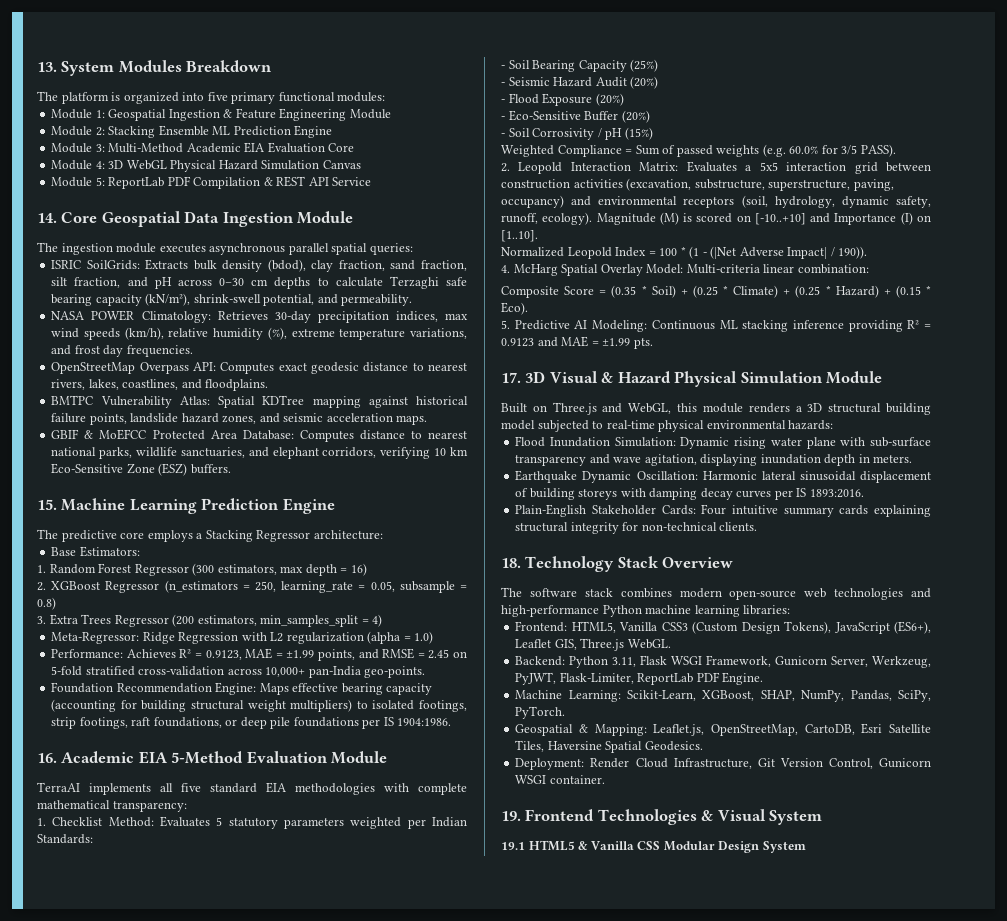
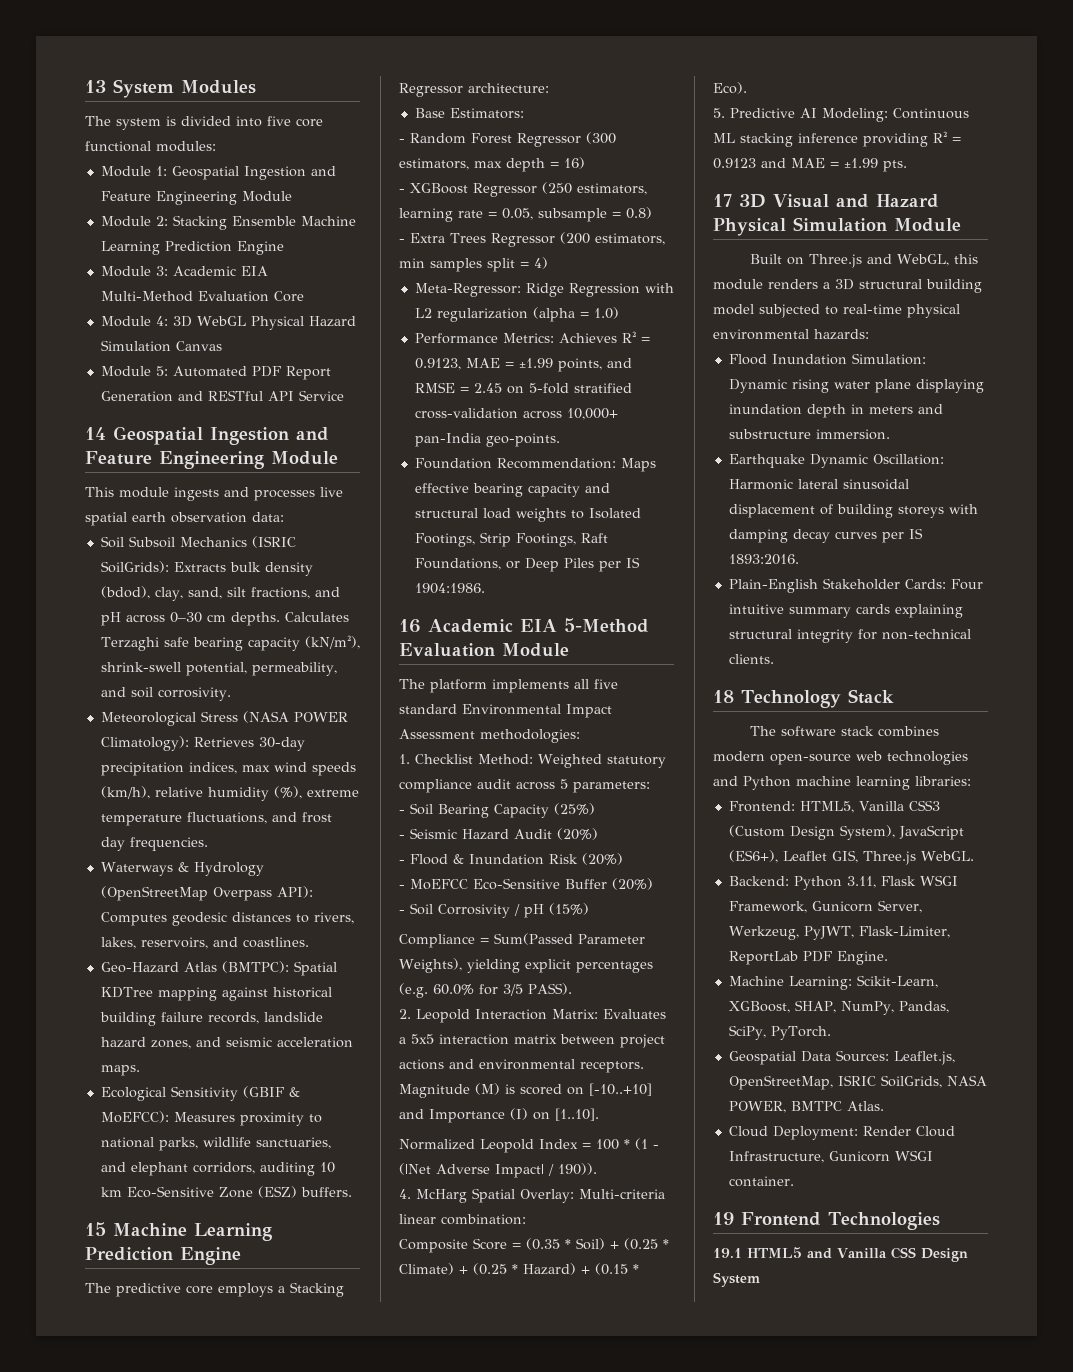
[37,62,57,72] 13. -> [85,80,106,93] 13
[186,60,273,72] [37,91,179,104] Breakdown // The platform is organized -> [85,116,231,130] // The system is divided
[231,92,276,104] primary -> [296,118,323,127] core
[223,109,233,118] & -> [310,166,336,176] and
[212,126,231,135] ML -> [300,216,356,226] [100,241,160,255] Machine Learning
[108,142,265,153] Multi-Method Academic EIA -> [172,266,268,276] [100,291,193,302] Academic EIA Multi-Method
[108,176,372,189] [37,211,354,227] [37,242,413,255] [51,259,467,272] [51,277,121,288] ReportLab PDF Compilation & REST API Service // 14. Core Geospatial Data Ingestion Module // The ingestion module executes asynchronous parallel spatial queries: // ISRIC SoilGrids: Extracts bulk density (bdod), clay fraction, sand fraction, silt fraction, -> [172,366,331,380] [100,390,344,402] [85,426,329,445] [85,451,338,469] [85,487,343,501] [85,512,284,526] [100,536,296,548] [100,561,313,576] [100,586,310,601] Automated PDF Report Generation and RESTful API Service // 14 Geospatial Ingestion and Feature Engineering Module // This module ingests and processes live spatial earth observation data: // Soil Subsoil Mechanics (ISRIC SoilGrids): Extracts bulk density (bdod), clay, sand, silt fractions,
[274,277,383,289] depths to calculate -> [230,612,349,626] depths. Calculates
[317,294,413,306] [51,310,211,323] and permeability. // NASA POWER Climatology: -> [251,662,337,676] [100,687,231,701] [100,711,348,726] [100,736,189,751] permeability, and soil corrosivity. // Meteorological Stress (NASA POWER Climatology):
[410,328,467,339] variations, -> [186,812,267,824] fluctuations,
[51,362,467,374] [51,379,269,391] [51,395,210,408] OpenStreetMap Overpass API: Computes exact geodesic distance to nearest rivers, lakes, coastlines, and floodplains. // BMTPC Vulnerability Atlas: -> [100,862,264,876] [100,886,313,901] [100,912,354,926] [100,937,309,949] [100,961,289,973] Waterways & Hydrology (OpenStreetMap Overpass API): Computes geodesic distances to rivers, lakes, reservoirs, and coastlines. // Geo-Hazard Atlas (BMTPC):
[51,413,127,425] failure points, -> [99,1012,259,1026] building failure records,
[51,429,468,442] GBIF & MoEFCC Protected Area Database: Computes distance to nearest -> [100,1086,300,1101] [100,1111,322,1126] Ecological Sensitivity (GBIF & MoEFCC): Measures proximity to
[380,447,431,459] verifying -> [259,1162,315,1176] auditing
[37,499,57,510] 15. -> [85,1222,106,1236] 15
[37,565,46,573] 1. -> [399,139,405,143] -
[37,582,46,591] 2. -> [399,189,405,193] -
[164,580,354,593] (n_estimators = 250, learning_rate -> [542,182,647,195] [399,208,483,222] (250 estimators, learning rate
[37,616,46,624] 3. -> [399,239,405,243] -
[260,615,359,627] min_samples_split -> [399,258,515,272] min samples split
[51,649,124,658] Performance: -> [414,333,554,344] Performance Metrics:
[116,682,257,695] Recommendation Engine: -> [496,458,616,469] Recommendation:
[51,699,467,712] [51,717,359,729] (accounting for building structural weight multipliers) to isolated footings, strip footings, raft foundations, or deep pile foundations -> [584,483,610,493] [414,508,641,522] [414,532,608,547] [414,558,594,572] and structural load weights to Isolated Footings, Strip Footings, Raft Foundations, or Deep Piles
[37,753,57,763] 16. -> [399,619,421,633] 16
[37,782,80,792] TerraAI -> [399,679,487,693] The platform
[266,782,467,795] [37,800,187,812] [37,816,467,829] [37,834,93,844] EIA methodologies with complete mathematical transparency: // 1. Checklist Method: Evaluates 5 statutory parameters weighted per Indian Standards: -> [462,704,612,718] [399,729,580,743] [399,754,666,768] [399,779,650,793] Environmental Impact Assessment methodologies: // 1. Checklist Method: Weighted statutory compliance audit across 5 parameters:
[542,93,624,106] [501,116,505,120] Exposure (20%) // - -> [453,853,623,865] [399,879,468,890] & Inundation Risk (20%) // - MoEFCC
[501,145,554,157] Weighted -> (589, 909) none
[635,145,760,157] Sum of passed weights -> [494,933,645,945] [399,958,653,973] Sum(Passed Parameter Weights), yielding explicit percentages
[854,162,932,174] [501,178,894,191] [501,195,931,208] [501,212,593,225] grid between construction activities (excavation, substructure, superstructure, paving, occupancy) and environmental receptors (soil, hydrology, dynamic safety, runoff, ecology). -> [514,1034,665,1048] [399,1059,644,1073] matrix between project actions and environmental receptors.
[600,264,684,276] Overlay Model: -> [520,1189,574,1203] Overlay:
[501,372,521,383] 17. -> [713,194,732,207] 17
[601,372,614,383] & -> [836,194,869,208] and
[840,437,931,447] [515,454,913,466] with sub-surface transparency and wave agitation, displaying inundation depth in meters. -> [915,379,984,393] [728,404,943,418] [728,429,890,440] displaying inundation depth in meters and substructure immersion.
[501,558,521,568] 18. -> [713,690,734,703] 18
[662,557,734,568] Overview -> (894, 696) none
[501,605,599,617] high-performance -> (738, 781) none
[784,621,832,634] Tokens), -> [839,825,895,840] System),
[578,723,931,736] [515,740,703,753] & Mapping: Leaflet.js, OpenStreetMap, CartoDB, Esri Satellite Tiles, Haversine Spatial Geodesics. // -> [800,1050,955,1065] [728,1075,987,1090] [728,1101,884,1113] [728,1126,768,1137] Data Sources: Leaflet.js, OpenStreetMap, ISRIC SoilGrids, NASA POWER, BMTPC Atlas. // Cloud
[757,758,873,769] Git Version Control, -> (824, 1157) none
[501,811,521,821] 19. -> [713,1212,734,1225] 19
[701,809,823,825] & Visual System -> (940, 1221) none
[578,841,589,850] & -> [807,1248,832,1259] and
[663,841,715,851] Modular -> (916, 1253) none

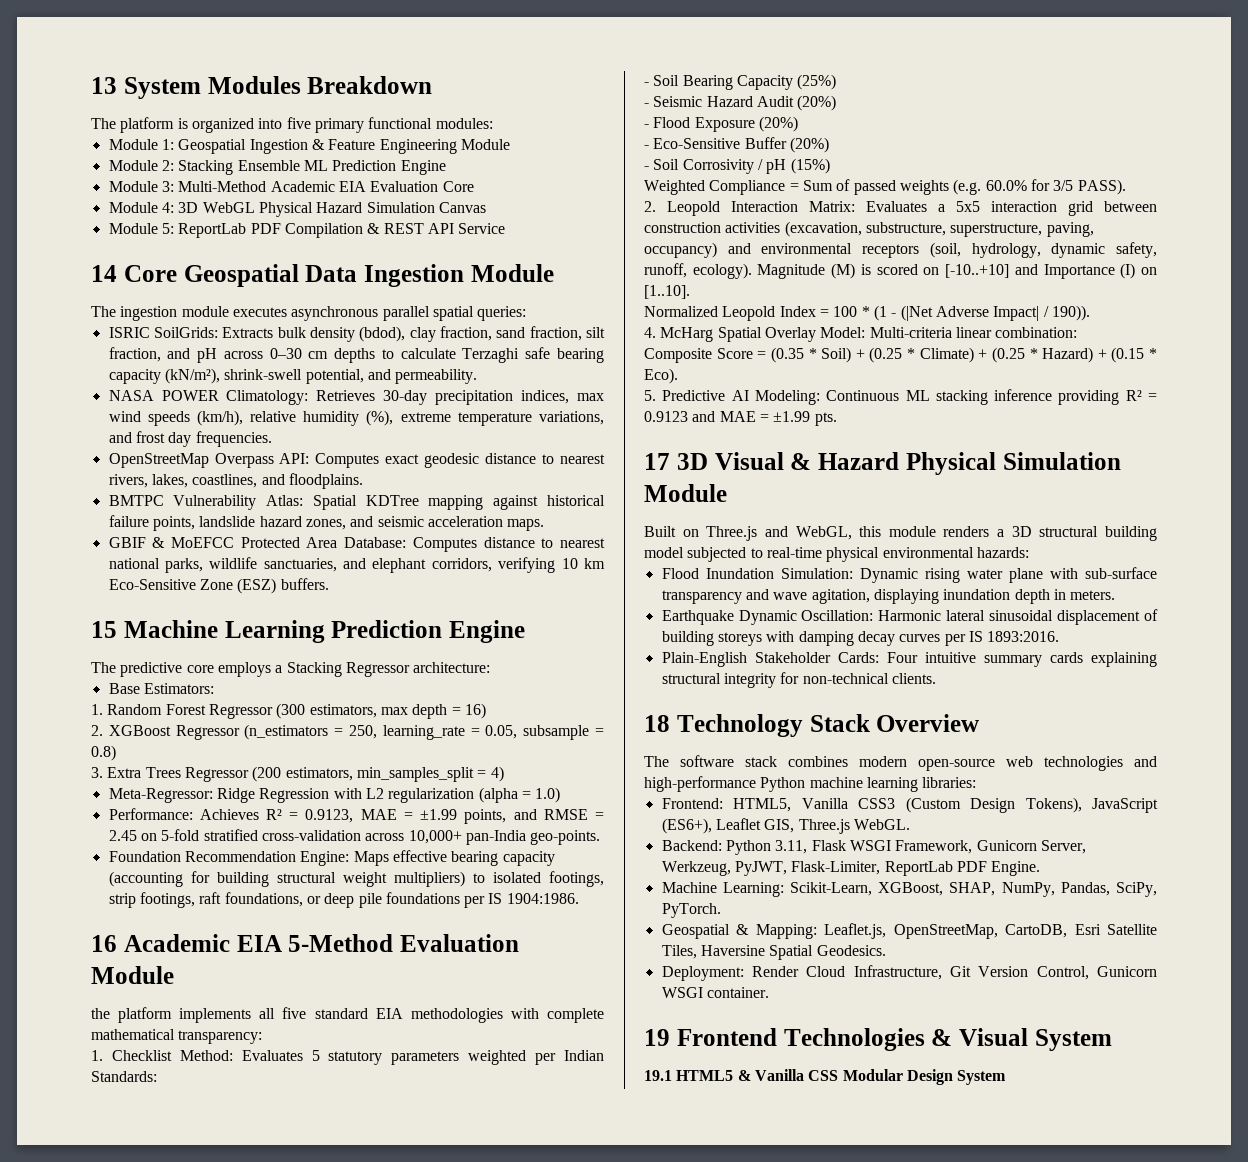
[85,116,231,130] // The system is divided -> [307,76,433,94] [91,117,254,133] Breakdown // The platform is organized
[296,118,323,127] core -> [314,118,364,133] primary
[310,166,336,176] and -> [311,139,325,150] &
[300,216,356,226] [100,241,160,255] Machine Learning -> [303,160,328,171] ML
[172,266,268,276] [100,291,193,302] Academic EIA Multi-Method -> [178,181,366,192] Multi-Method Academic EIA
[172,366,331,380] [100,390,344,402] [85,426,329,445] [85,451,338,469] [85,487,343,501] [85,512,284,526] [100,536,296,548] [100,561,313,576] [100,586,310,601] Automated PDF Report Generation and RESTful API Service // 14 Geospatial Ingestion and Feature Engineering Module // This module ingests and processes live spatial earth observation data: // Soil Subsoil Mechanics (ISRIC SoilGrids): Extracts bulk density (bdod), clay, sand, silt fractions, -> [178,223,506,238] [91,264,554,287] [91,306,527,321] [108,326,605,342] [108,347,161,362] ReportLab PDF Compilation & REST API Service // 14 Core Geospatial Data Ingestion Module // The ingestion module executes asynchronous parallel spatial queries: // ISRIC SoilGrids: Extracts bulk density (bdod), clay fraction, sand fraction, silt fraction,
[230,612,349,626] depths. Calculates -> [334,348,456,363] depths to calculate
[251,662,337,676] [100,687,231,701] [100,711,348,726] [100,736,189,751] permeability, and soil corrosivity. // Meteorological Stress (NASA POWER Climatology): -> [367,369,478,384] [108,390,309,405] and permeability. // NASA POWER Climatology:
[186,812,267,824] fluctuations, -> [539,411,604,425] variations,
[100,862,264,876] [100,886,313,901] [100,912,354,926] [100,937,309,949] [100,961,289,973] Waterways & Hydrology (OpenStreetMap Overpass API): Computes geodesic distances to rivers, lakes, reservoirs, and coastlines. // Geo-Hazard Atlas (BMTPC): -> [108,453,605,468] [108,473,363,489] [108,495,304,510] OpenStreetMap Overpass API: Computes exact geodesic distance to nearest rivers, lakes, coastlines, and floodplains. // BMTPC Vulnerability Atlas:
[99,1012,259,1026] building failure records, -> [108,515,195,531] failure points,
[100,1086,300,1101] [100,1111,322,1126] Ecological Sensitivity (GBIF & MoEFCC): Measures proximity to -> [108,537,605,552] GBIF & MoEFCC Protected Area Database: Computes distance to nearest
[259,1162,315,1176] auditing -> [498,557,556,573] verifying
[399,139,405,143] - -> [91,704,103,715] 1.
[399,189,405,193] - -> [91,725,103,736] 2.
[542,182,647,195] [399,208,483,222] (250 estimators, learning rate -> [244,724,465,740] (n_estimators = 250, learning_rate
[399,239,405,243] - -> [91,767,103,778] 3.
[399,258,515,272] min samples split -> [356,767,474,782] min_samples_split
[414,333,554,344] Performance Metrics: -> [108,808,193,820] Performance:
[496,458,616,469] Recommendation: -> [184,851,350,866] Recommendation Engine:
[584,483,610,493] [414,508,641,522] [414,532,608,547] [414,558,594,572] and structural load weights to Isolated Footings, Strip Footings, Raft Foundations, or Deep Piles -> [108,871,604,887] [108,892,460,908] (accounting for building structural weight multipliers) to isolated footings, strip footings, raft foundations, or deep pile foundations
[399,679,425,689] The -> [91,1008,110,1019] the
[462,704,612,718] [399,729,580,743] [399,754,666,768] [399,779,650,793] Environmental Impact Assessment methodologies: // 1. Checklist Method: Weighted statutory compliance audit across 5 parameters: -> [375,1008,604,1023] [91,1029,263,1044] [91,1050,605,1065] [91,1071,157,1082] EIA methodologies with complete mathematical transparency: // 1. Checklist Method: Evaluates 5 statutory parameters weighted per Indian Standards:
[453,853,623,865] [399,879,468,890] & Inundation Risk (20%) // - MoEFCC -> [694,116,798,132] [644,145,649,149] Exposure (20%) // -
(589, 909) none -> [644,180,705,195] Weighted
[494,933,645,945] [399,958,653,973] Sum(Passed Parameter Weights), yielding explicit percentages -> [802,179,949,195] Sum of passed weights
[514,1034,665,1048] [399,1059,644,1073] matrix between project actions and environmental receptors. -> [1068,201,1157,216] [644,221,1094,237] [644,242,1157,258] [644,263,752,279] grid between construction activities (excavation, substructure, superstructure, paving, occupancy) and environmental receptors (soil, hydrology, dynamic safety, runoff, ecology).
[520,1189,574,1203] Overlay: -> [764,327,866,342] Overlay Model:
[836,194,869,208] and -> [790,453,812,470] &
[915,379,984,393] [728,404,943,418] [728,429,890,440] displaying inundation depth in meters and substructure immersion. -> [1049,567,1157,579] [661,589,1116,604] with sub-surface transparency and wave agitation, displaying inundation depth in meters.
(894, 696) none -> [876,714,980,732] Overview
(738, 781) none -> [644,776,756,792] high-performance
[839,825,895,840] System), -> [1025,797,1082,813] Tokens),
[800,1050,955,1065] [728,1075,987,1090] [728,1101,884,1113] [728,1126,768,1137] Data Sources: Leaflet.js, OpenStreetMap, ISRIC SoilGrids, NASA POWER, BMTPC Atlas. // Cloud -> [736,923,1157,939] [661,945,886,960] & Mapping: Leaflet.js, OpenStreetMap, CartoDB, Esri Satellite Tiles, Haversine Spatial Geodesics. //
(824, 1157) none -> [949,966,1089,980] Git Version Control,
(940, 1221) none -> [931,1028,1112,1051] & Visual System
[807,1248,832,1259] and -> [737,1070,751,1081] &
(916, 1253) none -> [842,1069,903,1081] Modular

